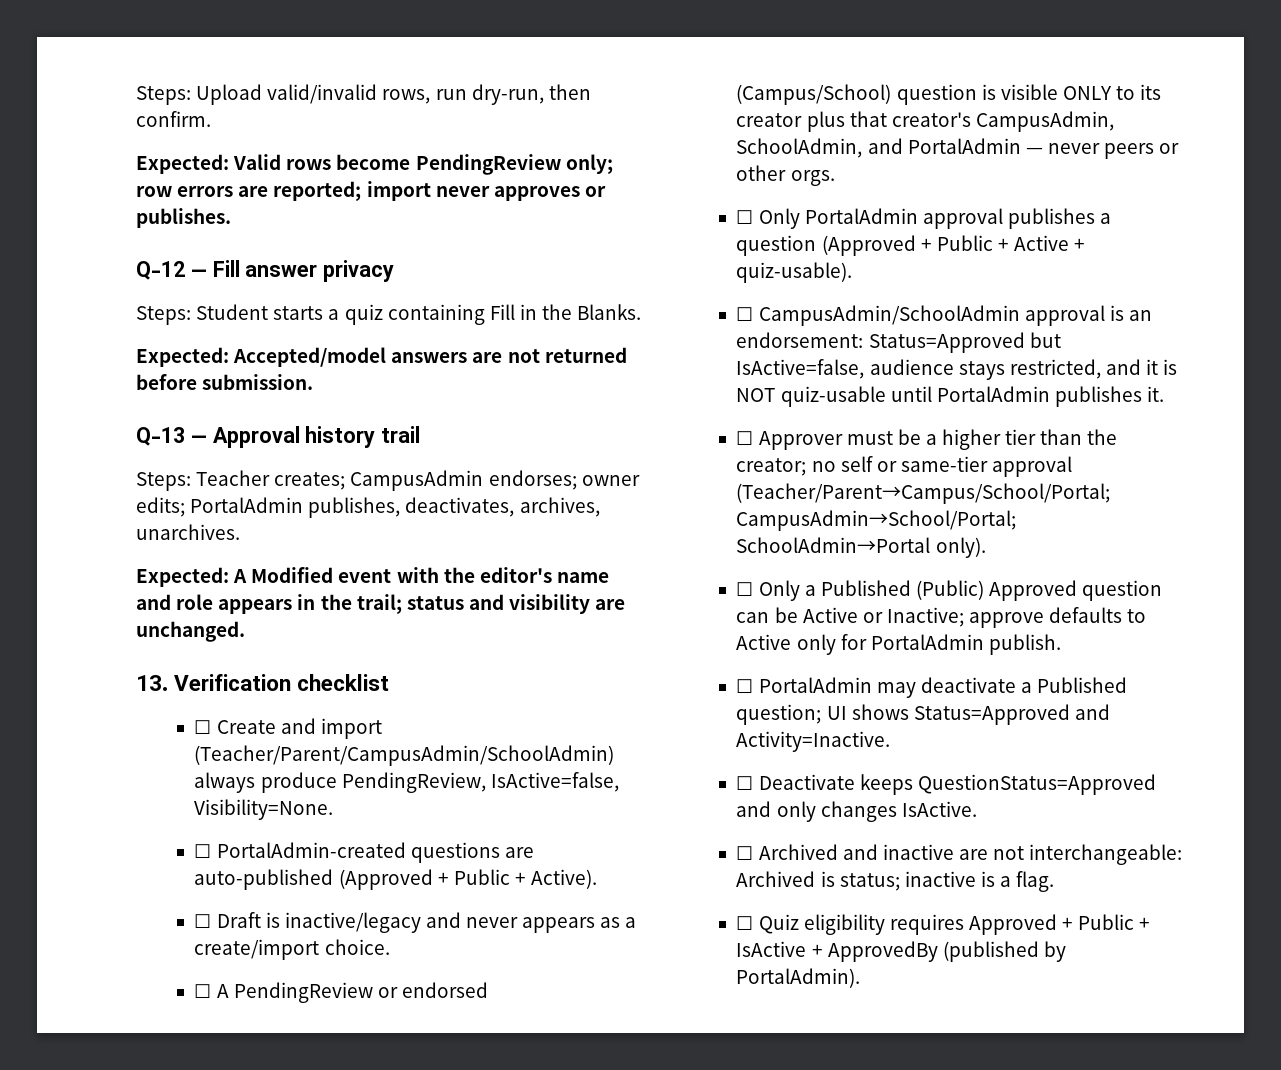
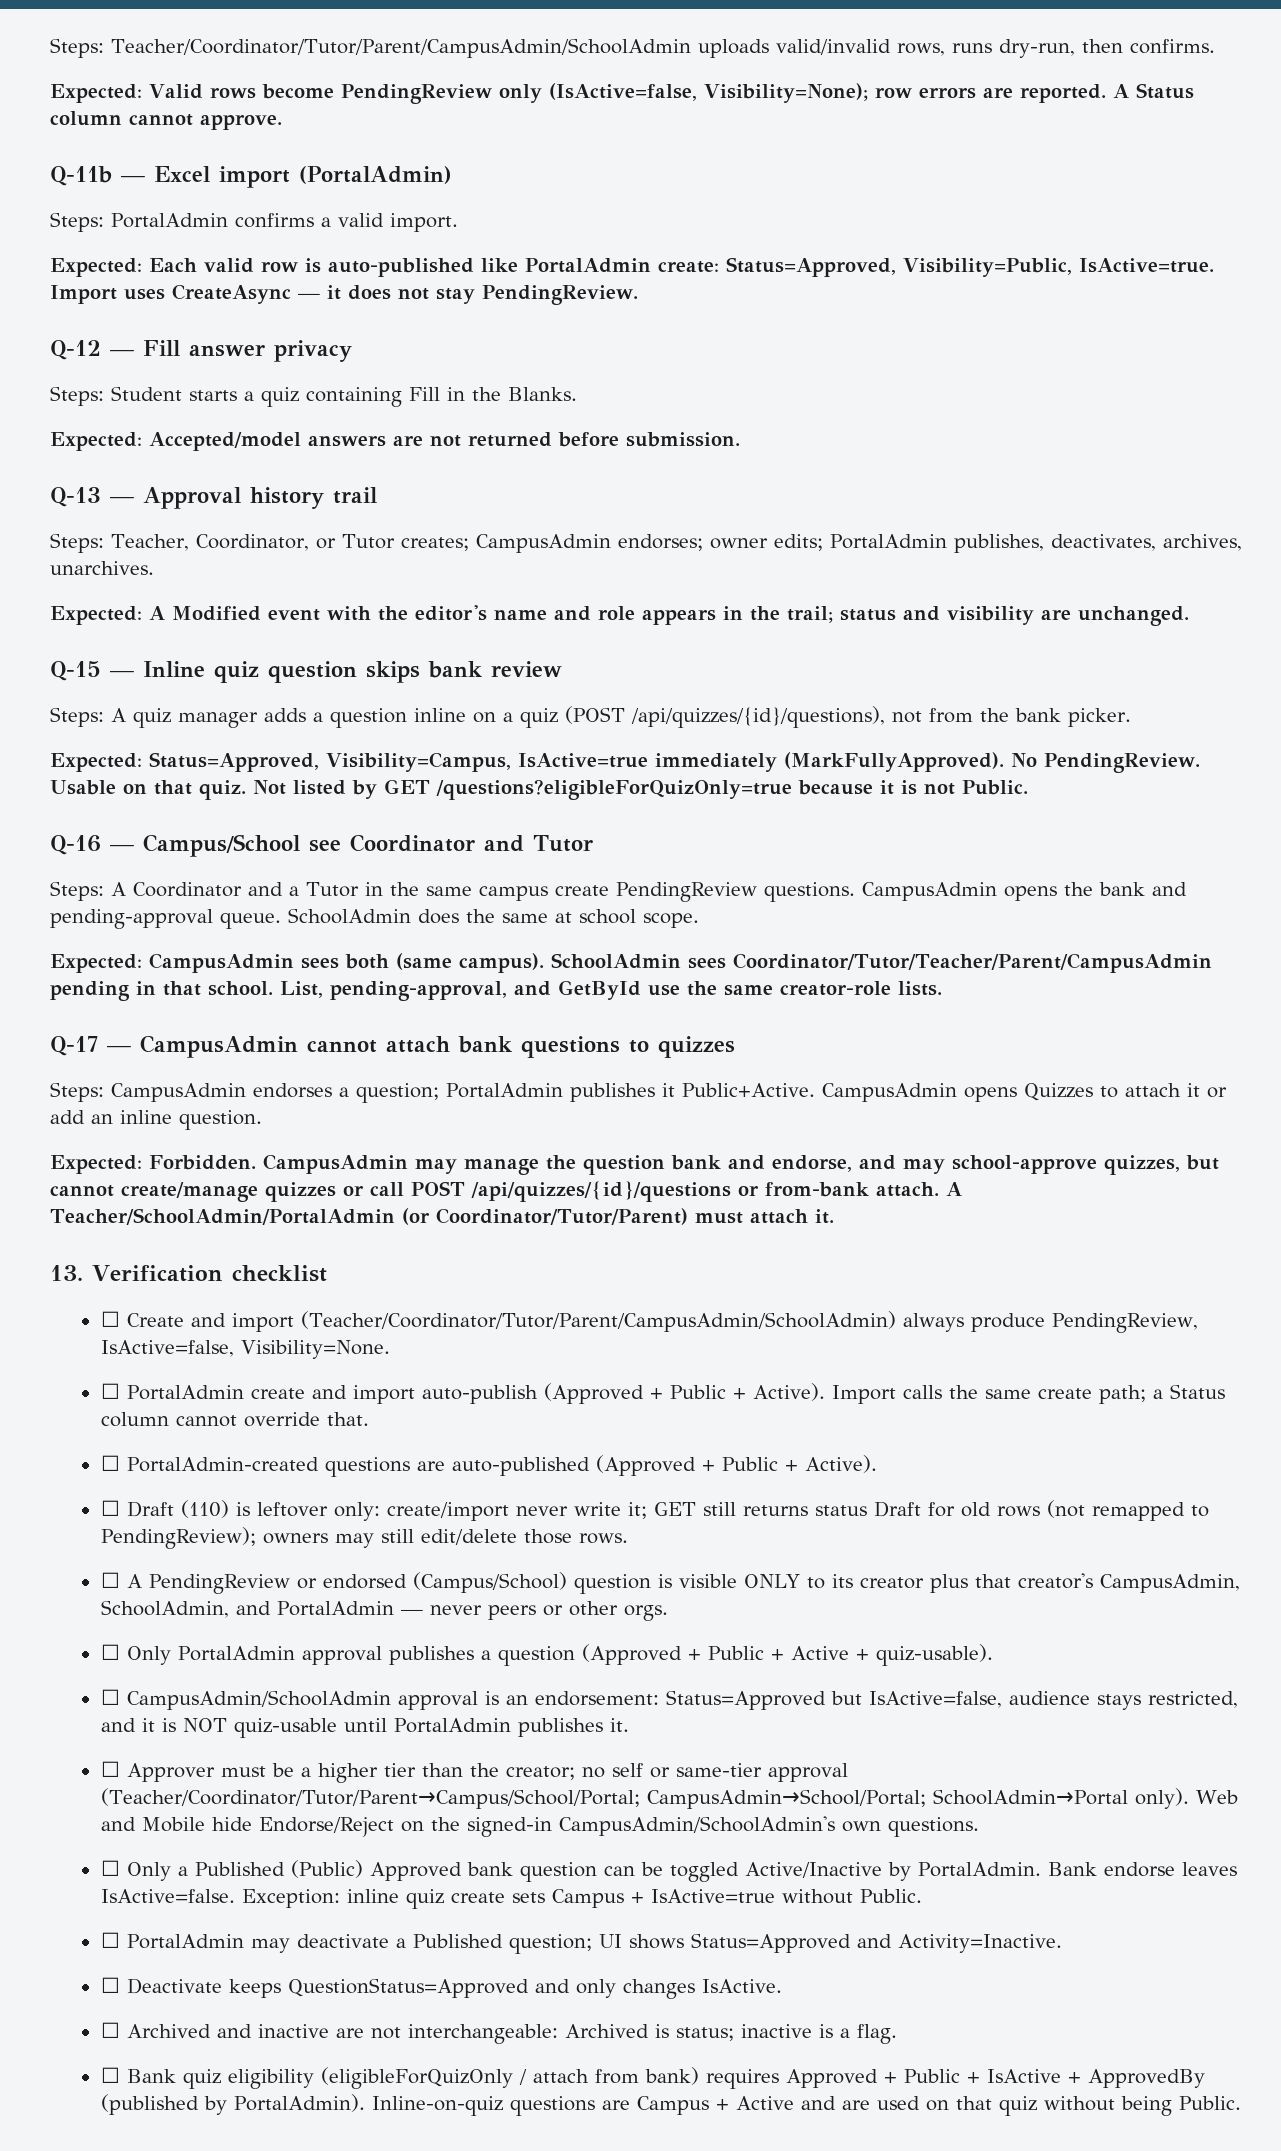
[136,84,263,105] Steps: Upload -> [50,38,769,58] Steps: Teacher/Coordinator/Tutor/Parent/CampusAdmin/SchoolAdmin uploads
[435,89,467,100] run -> [951,43,992,53] runs
[136,111,211,127] confirm. -> [1129,39,1215,54] confirms.
[565,154,613,174] [136,181,606,201] [136,208,231,228] only; row errors are reported; import never approves or publishes. -> [498,83,1194,103] [50,111,282,130] [50,166,452,188] [50,212,458,232] [50,257,1214,277] [50,284,638,305] only (IsActive=false, Visibility=None); row errors are reported. A Status column cannot approve. // Q-11b — Excel import (PortalAdmin) // Steps: PortalAdmin confirms a valid import. // Expected: Each valid row is auto-published like PortalAdmin create: Status=Approved, Visibility=Public, IsActive=true. Import uses CreateAsync — it does not stay PendingReview.
[196,470,271,486] Teacher -> [111,534,395,551] Teacher, Coordinator, or Tutor
(245, 631) none -> [50,661,562,683] [50,706,1131,728] [50,752,1200,773] [50,779,1028,800] [50,834,593,857] [50,881,1187,902] [50,908,699,929] [50,953,1212,973] [50,980,942,1001] [50,1035,735,1058] [50,1082,1227,1103] [50,1110,262,1130] [50,1154,1219,1175] [50,1181,962,1202] [50,1208,834,1225] // Q-15 — Inline quiz question skips bank review // Steps: A quiz manager adds a question inline on a quiz (POST /api/quizzes/{id}/questions), not from the bank picker. // Expected: Status=Approved, Visibility=Campus, IsActive=true immediately (MarkFullyApproved). No PendingReview. Usable on that quiz. Not listed by GET /questions?eligibleForQuizOnly=true because it is not Public. // Q-16 — Campus/School see Coordinator and Tutor // Steps: A Coordinator and a Tutor in the same campus create PendingReview questions. CampusAdmin opens the bank and pending-approval queue. SchoolAdmin does the same at school scope. // Expected: CampusAdmin sees both (same campus). SchoolAdmin sees Coordinator/Tutor/Teacher/Parent/CampusAdmin pending in that school. List, pending-approval, and GetById use the same creator-role lists. // Q-17 — CampusAdmin cannot attach bank questions to quizzes // Steps: CampusAdmin endorses a question; PortalAdmin publishes it Public+Active. CampusAdmin opens Quizzes to attach it or add an inline question. // Expected: Forbidden. CampusAdmin may manage the question bank and endorse, and may school-approve quizzes, but cannot create/manage quizzes or call POST /api/quizzes/{id}/questions or from-bank attach. A Teacher/SchoolAdmin/PortalAdmin (or Coordinator/Tutor/Parent) must attach it.
[194,745,615,766] (Teacher/Parent/CampusAdmin/SchoolAdmin) -> [300,1311,897,1332] (Teacher/Coordinator/Tutor/Parent/CampusAdmin/SchoolAdmin)
(334, 809) none -> [100,1383,1225,1404] [100,1412,369,1427] // ☐ PortalAdmin create and import auto-publish (Approved + Public + Active). Import calls the same create path; a Status column cannot override that.
[265,912,637,933] [194,939,390,960] is inactive/legacy and never appears as a create/import choice. -> [180,1500,1209,1521] [100,1527,628,1549] (110) is leftover only: create/import never write it; GET still returns status Draft for old rows (not remapped to PendingReview); owners may still edit/delete those rows.
[736,483,1111,504] (Teacher/Parent→Campus/School/Portal; -> [100,1788,641,1809] (Teacher/Coordinator/Tutor/Parent→Campus/School/Portal;
(986, 547) none -> [1196,1790,1239,1804] [100,1816,979,1837] Web and Mobile hide Endorse/Reject on the signed-in CampusAdmin/SchoolAdmin's own questions.
(1078, 590) none -> [466,1862,513,1876] bank
[802,607,1147,628] [736,634,1061,655] Active or Inactive; approve defaults to Active only for PortalAdmin publish. -> [669,1862,1237,1882] [100,1889,922,1909] toggled Active/Inactive by PortalAdmin. Bank endorse leaves IsActive=false. Exception: inline quiz create sets Campus + IsActive=true without Public.
[758,914,885,935] Quiz eligibility -> [126,2067,699,2089] Bank quiz eligibility (eligibleForQuizOnly / attach from bank)
(861, 978) none -> [371,2096,1241,2116] Inline-on-quiz questions are Campus + Active and are used on that quiz without being Public.

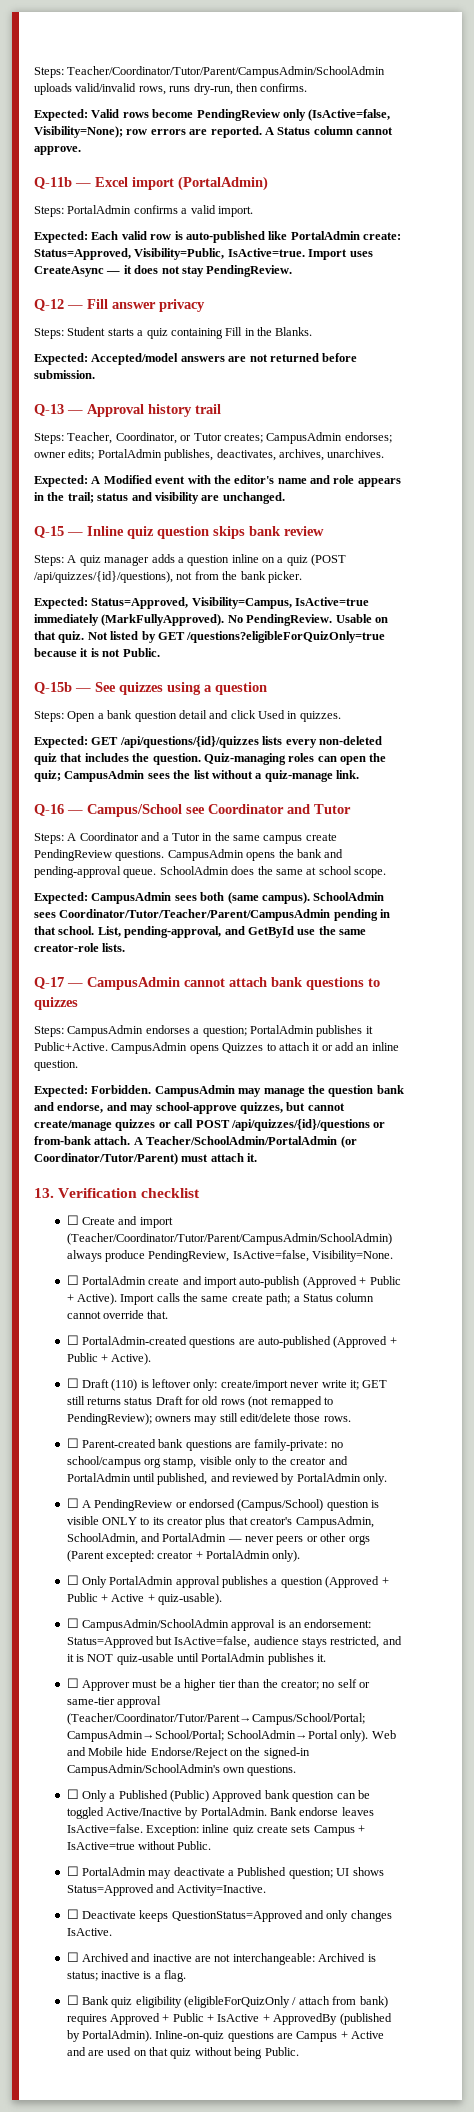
(1028, 787) none -> [34,682,267,695] [34,710,341,722] [34,736,382,748] [34,753,387,765] [34,770,359,782] // Q-15b — See quizzes using a question // Steps: Open a bank question detail and click Used in quizzes. // Expected: GET /api/questions/{id}/quizzes lists every non-deleted quiz that includes the question. Quiz-managing roles can open the quiz; CampusAdmin sees the list without a quiz-manage link.
(628, 1538) none -> [66,1438,343,1451] [66,1456,348,1468] [66,1473,388,1485] // ☐ Parent-created bank questions are family-private: no school/campus org stamp, visible only to the creator and PortalAdmin until published, and reviewed by PortalAdmin only.
[623,1605,668,1621] orgs. -> [348,1535,370,1545] [66,1550,301,1562] orgs (Parent excepted: creator + PortalAdmin only).

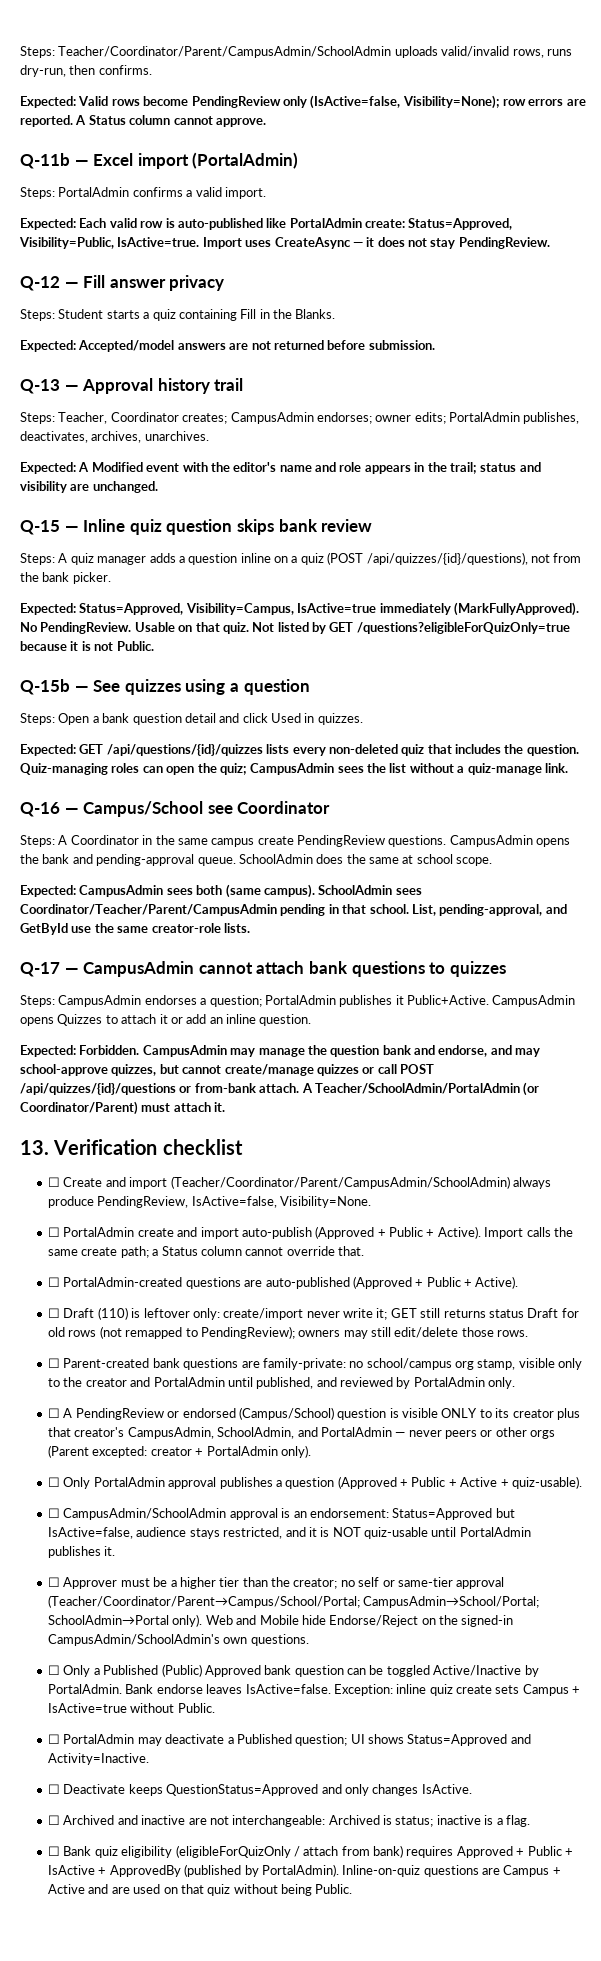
[34,66,386,78] Steps: Teacher/Coordinator/Tutor/Parent/CampusAdmin/SchoolAdmin -> [20,46,392,58] Steps: Teacher/Coordinator/Parent/CampusAdmin/SchoolAdmin
[115,432,222,444] Coordinator, or Tutor -> [110,412,179,422] Coordinator
[287,804,351,814] and Tutor -> (331, 807) none
[141,832,200,841] and a Tutor -> (139, 840) none
[59,909,331,921] Coordinator/Tutor/Teacher/Parent/CampusAdmin -> [20,904,277,916] Coordinator/Teacher/Parent/CampusAdmin
[34,1153,178,1165] Coordinator/Tutor/Parent) -> [20,1101,138,1115] Coordinator/Parent)
[66,1233,392,1245] (Teacher/Coordinator/Tutor/Parent/CampusAdmin/SchoolAdmin) -> [170,1176,510,1189] (Teacher/Coordinator/Parent/CampusAdmin/SchoolAdmin)
[66,1713,365,1725] (Teacher/Coordinator/Tutor/Parent→Campus/School/Portal; -> [48,1595,361,1608] (Teacher/Coordinator/Parent→Campus/School/Portal;

